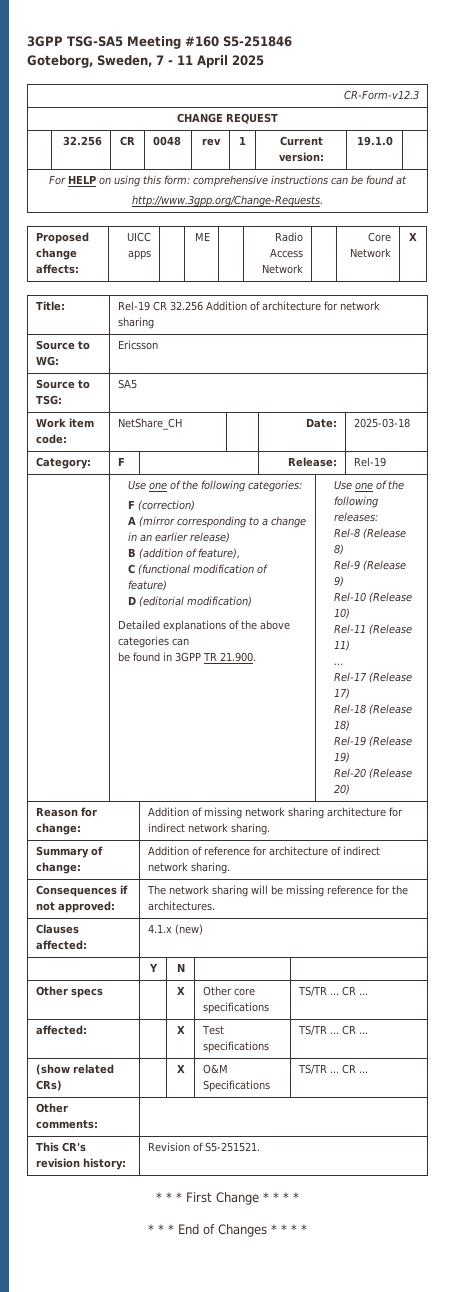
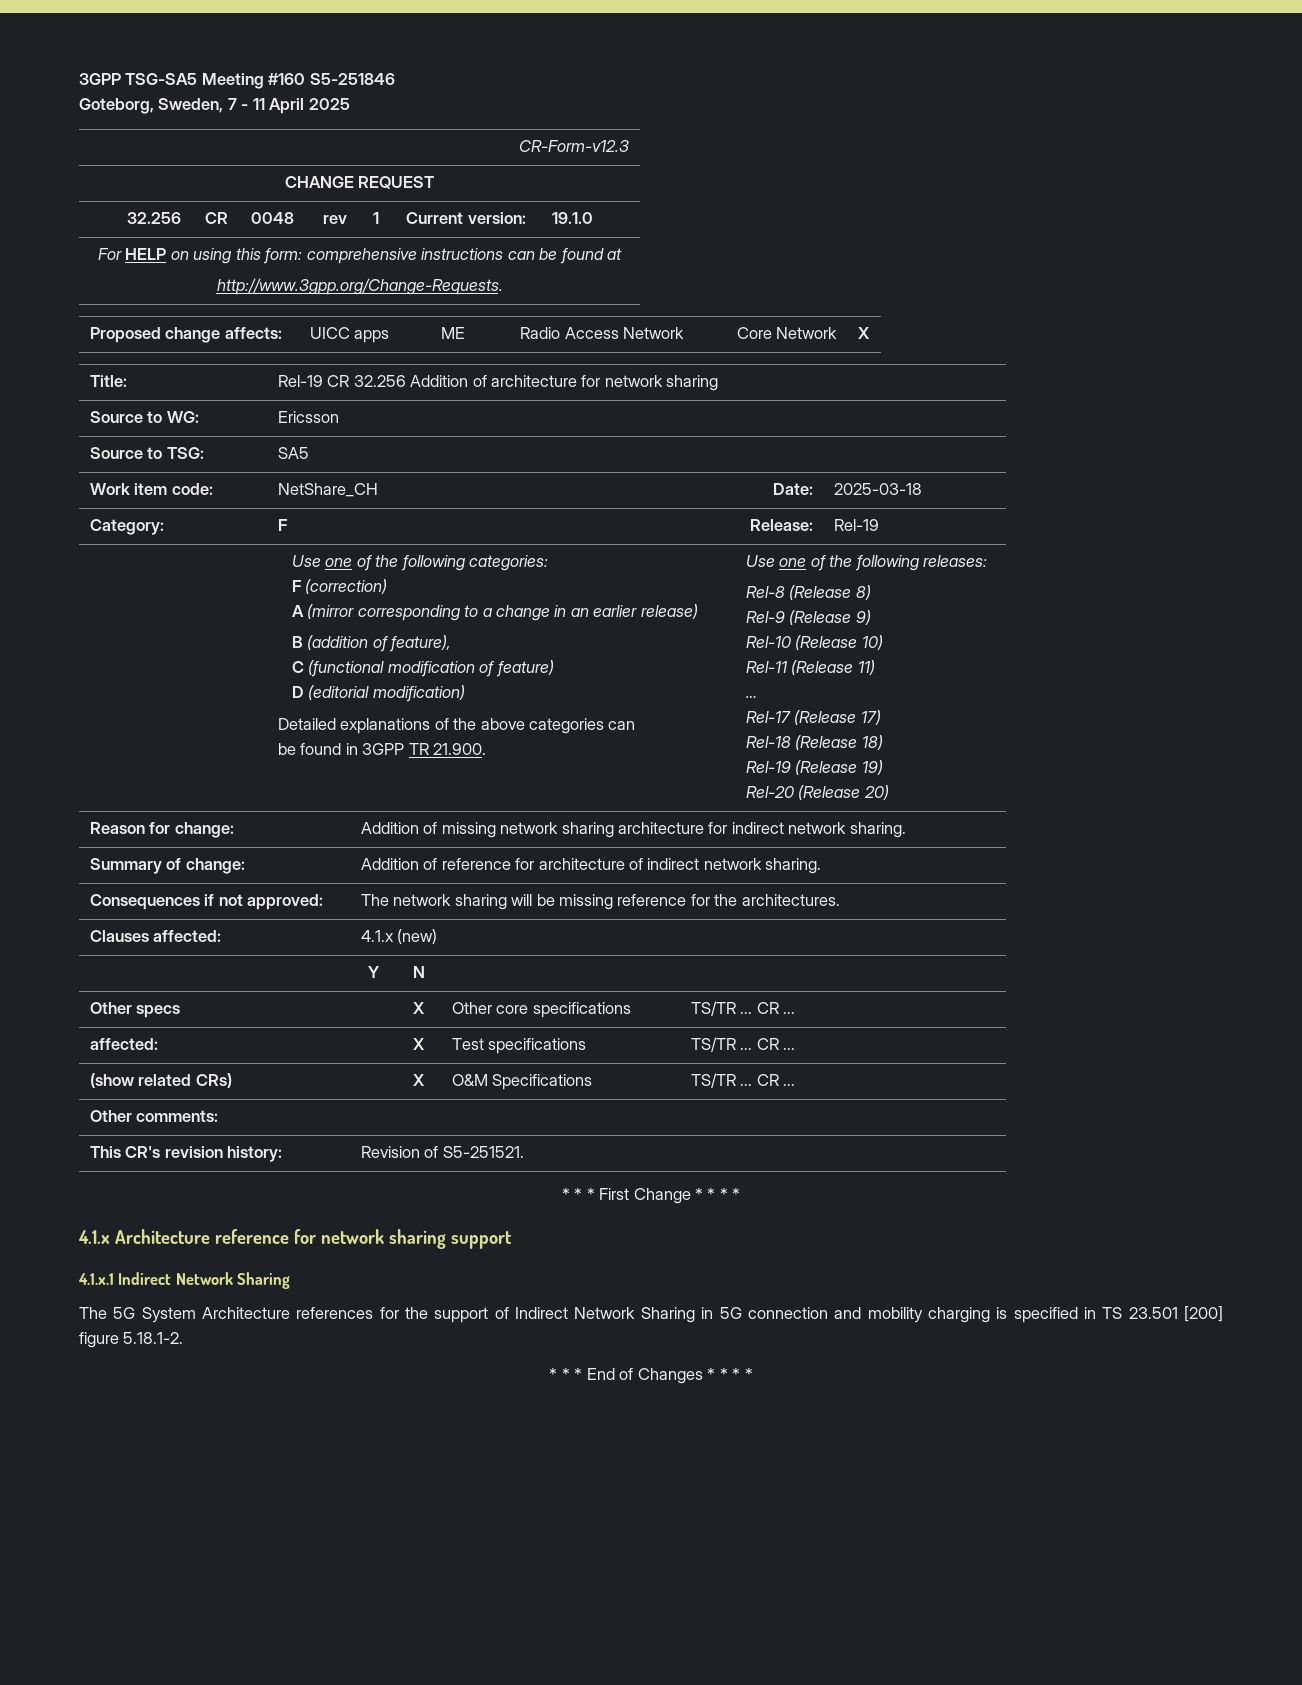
(299, 1197) none -> [78,1229,512,1249] [78,1272,291,1289] [79,1306,1223,1323] [79,1332,184,1348] // 4.1.x Architecture reference for network sharing support // 4.1.x.1 Indirect Network Sharing // The 5G System Architecture references for the support of Indirect Network Sharing in 5G connection and mobility charging is specified in TS 23.501 [200] figure 5.18.1-2.

